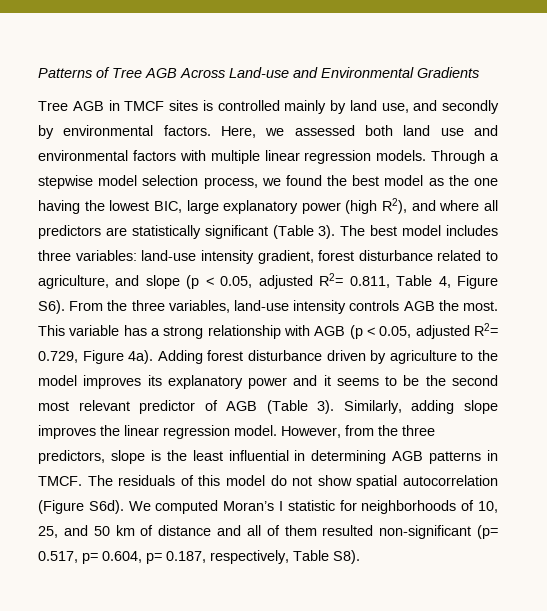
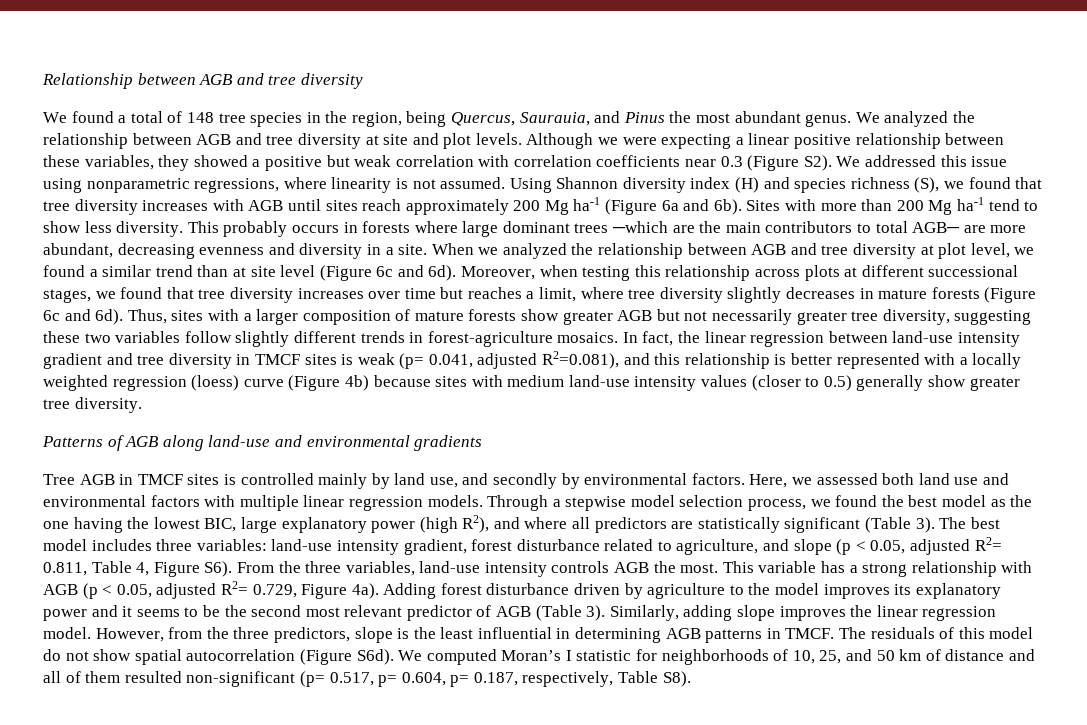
[38,67,479,78] Patterns of Tree AGB Across Land-use and Environmental Gradients -> [42,73,363,89] [43,111,975,127] [43,133,1005,149] [43,155,1008,171] [43,177,1043,193] [43,197,1039,215] [43,221,1027,237] [43,243,1035,259] [43,265,1019,281] [43,287,1037,303] [43,309,1032,325] [43,331,1021,347] [43,351,1022,369] [43,375,1020,391] [43,397,142,413] [42,435,483,451] Relationship between AGB and tree diversity // We found a total of 148 tree species in the region, being Quercus, Saurauia, and Pinus the most abundant genus. We analyzed the relationship between AGB and tree diversity at site and plot levels. Although we were expecting a linear positive relationship between these variables, they showed a positive but weak correlation with correlation coefficients near 0.3 (Figure S2). We addressed this issue using nonparametric regressions, where linearity is not assumed. Using Shannon diversity index (H) and species richness (S), we found that tree diversity increases with AGB until sites reach approximately 200 Mg ha-1 (Figure 6a and 6b). Sites with more than 200 Mg ha-1 tend to show less diversity. This probably occurs in forests where large dominant trees ─which are the main contributors to total AGB─ are more abundant, decreasing evenness and diversity in a site. When we analyzed the relationship between AGB and tree diversity at plot level, we found a similar trend than at site level (Figure 6c and 6d). Moreover, when testing this relationship across plots at different successional stages, we found that tree diversity increases over time but reaches a limit, where tree diversity slightly decreases in mature forests (Figure 6c and 6d). Thus, sites with a larger composition of mature forests show greater AGB but not necessarily greater tree diversity, suggesting these two variables follow slightly different trends in forest-agriculture mosaics. In fact, the linear regression between land-use intensity gradient and tree diversity in TMCF sites is weak (p= 0.041, adjusted R2=0.081), and this relationship is better represented with a locally weighted regression (loess) curve (Figure 4b) because sites with medium land-use intensity values (closer to 0.5) generally show greater tree diversity. // Patterns of AGB along land-use and environmental gradients

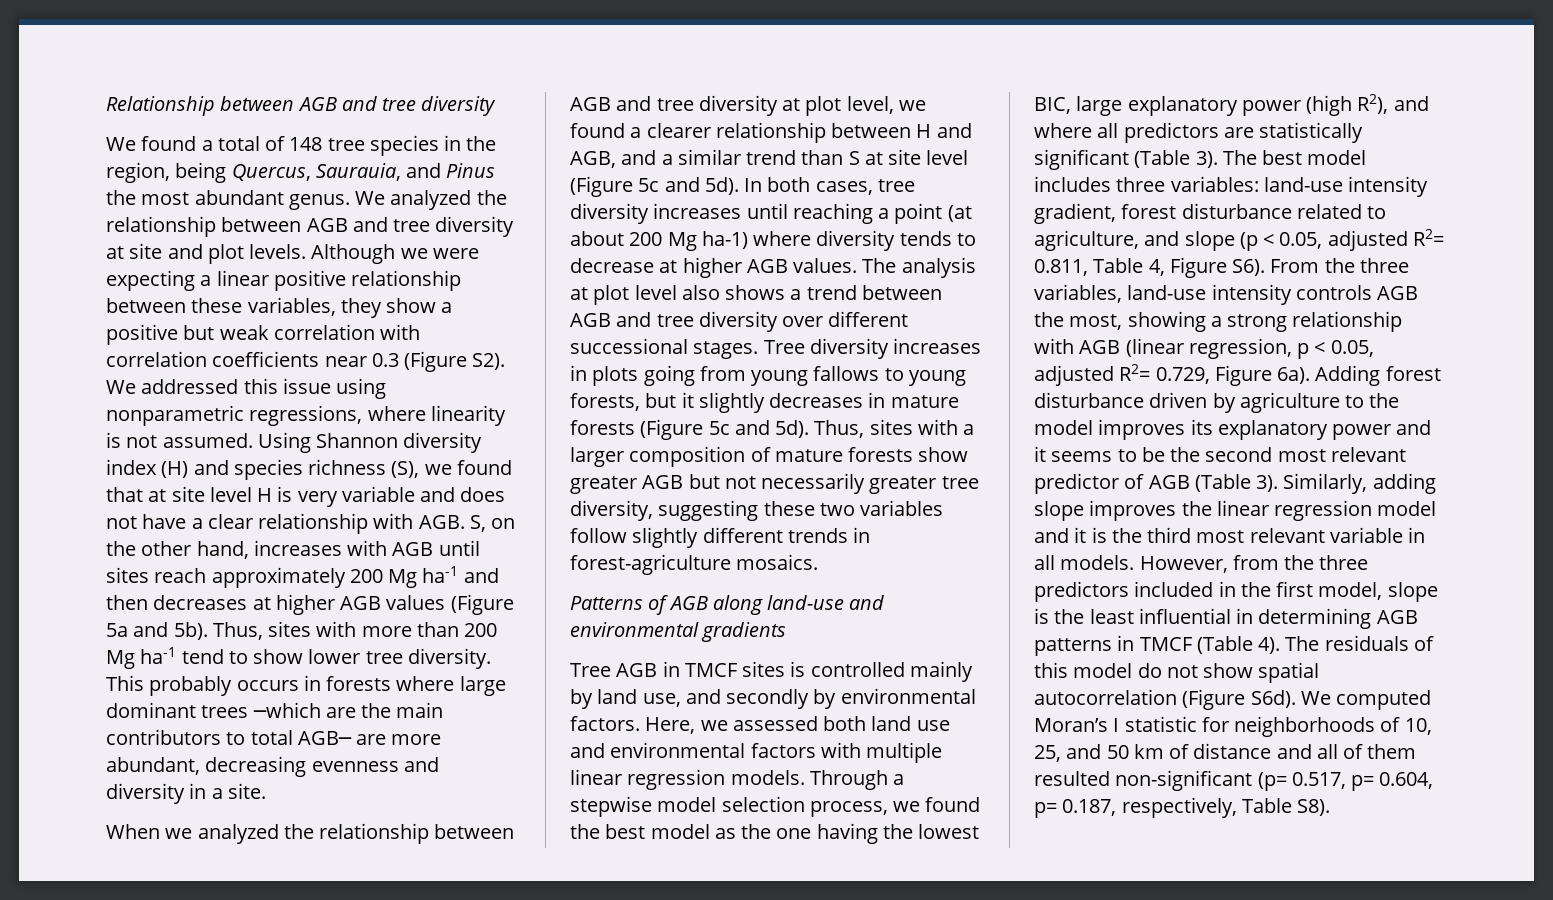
[193,155,248,167] showed -> [386,298,437,313] show
[43,199,138,215] tree diversity -> [148,486,506,507] [106,513,516,534] [106,541,249,559] at site level H is very variable and does not have a clear relationship with AGB. S, on the other hand,
[605,199,781,215] (Figure 6a and 6b). Sites -> [463,568,499,583] [106,594,514,615] [106,621,312,640] and then decreases at higher AGB values (Figure 5a and 5b). Thus, sites
[84,221,112,233] less -> [308,649,403,664] lower tree
(428, 249) none -> (266, 791) //
(98, 273) none -> [646,122,972,143] [570,150,673,168] clearer relationship between H and AGB, and a
(229, 271) none -> [848,151,860,165] S
[376,265,1019,281] [43,287,723,303] 6c and 6d). Moreover, when testing this relationship across plots at different successional stages, we found that tree diversity increases over time but reaches a limit, where tree diversity -> [638,177,915,195] [570,203,972,224] [570,230,976,251] [570,257,976,278] [570,285,942,305] [570,311,909,332] [570,338,982,359] [570,365,966,386] [570,392,694,411] 5c and 5d). In both cases, tree diversity increases until reaching a point (at about 200 Mg ha-1) where diversity tends to decrease at higher AGB values. The analysis at plot level also shows a trend between AGB and tree diversity over different successional stages. Tree diversity increases in plots going from young fallows to young forests, but it
[43,309,124,325] 6c and 6d). -> [708,420,810,438] 5c and 5d).
[622,331,1021,347] [43,351,1022,369] [43,375,1020,391] [43,397,142,413] In fact, the linear regression between land-use intensity gradient and tree diversity in TMCF sites is weak (p= 0.041, adjusted R2=0.081), and this relationship is better represented with a locally weighted regression (loess) curve (Figure 4b) because sites with medium land-use intensity values (closer to 0.5) generally show greater tree diversity. -> (819, 562) none
[680,561,846,573] most. This variable has -> [1069,311,1206,332] most, showing
[82,583,98,599] (p -> [1125,338,1310,359] (linear regression, p
[351,583,379,599] 4a). -> [1277,367,1311,384] 6a).
[43,627,350,643] model. However, from the three predictors, -> [1377,501,1437,516] [1034,527,1426,543] [1034,555,1369,573] [1034,581,1383,602] model and it is the third most relevant variable in all models. However, from the three predictors included in the first model,
[785,628,835,639] TMCF. -> [1139,636,1281,654] TMCF (Table 4).

